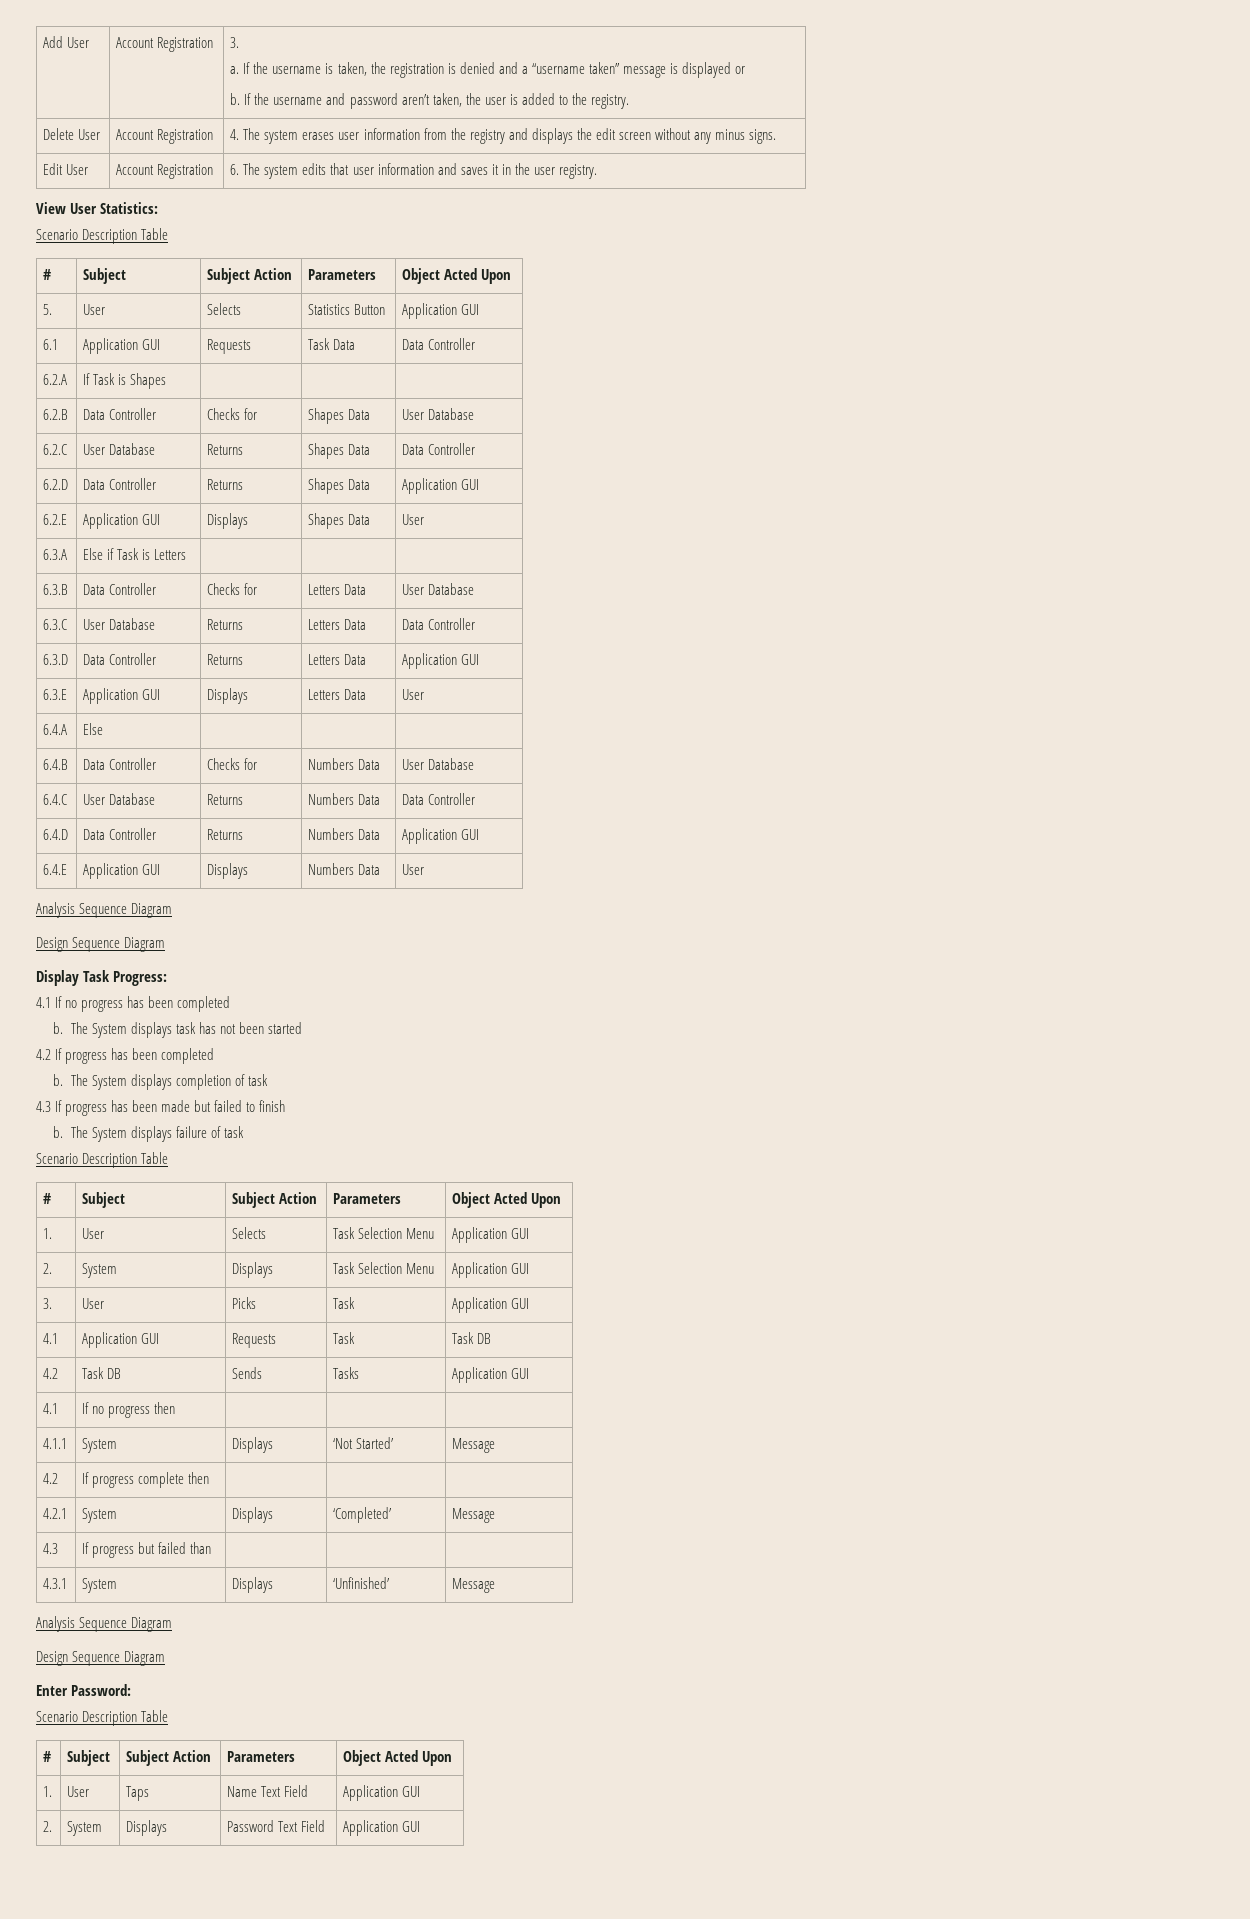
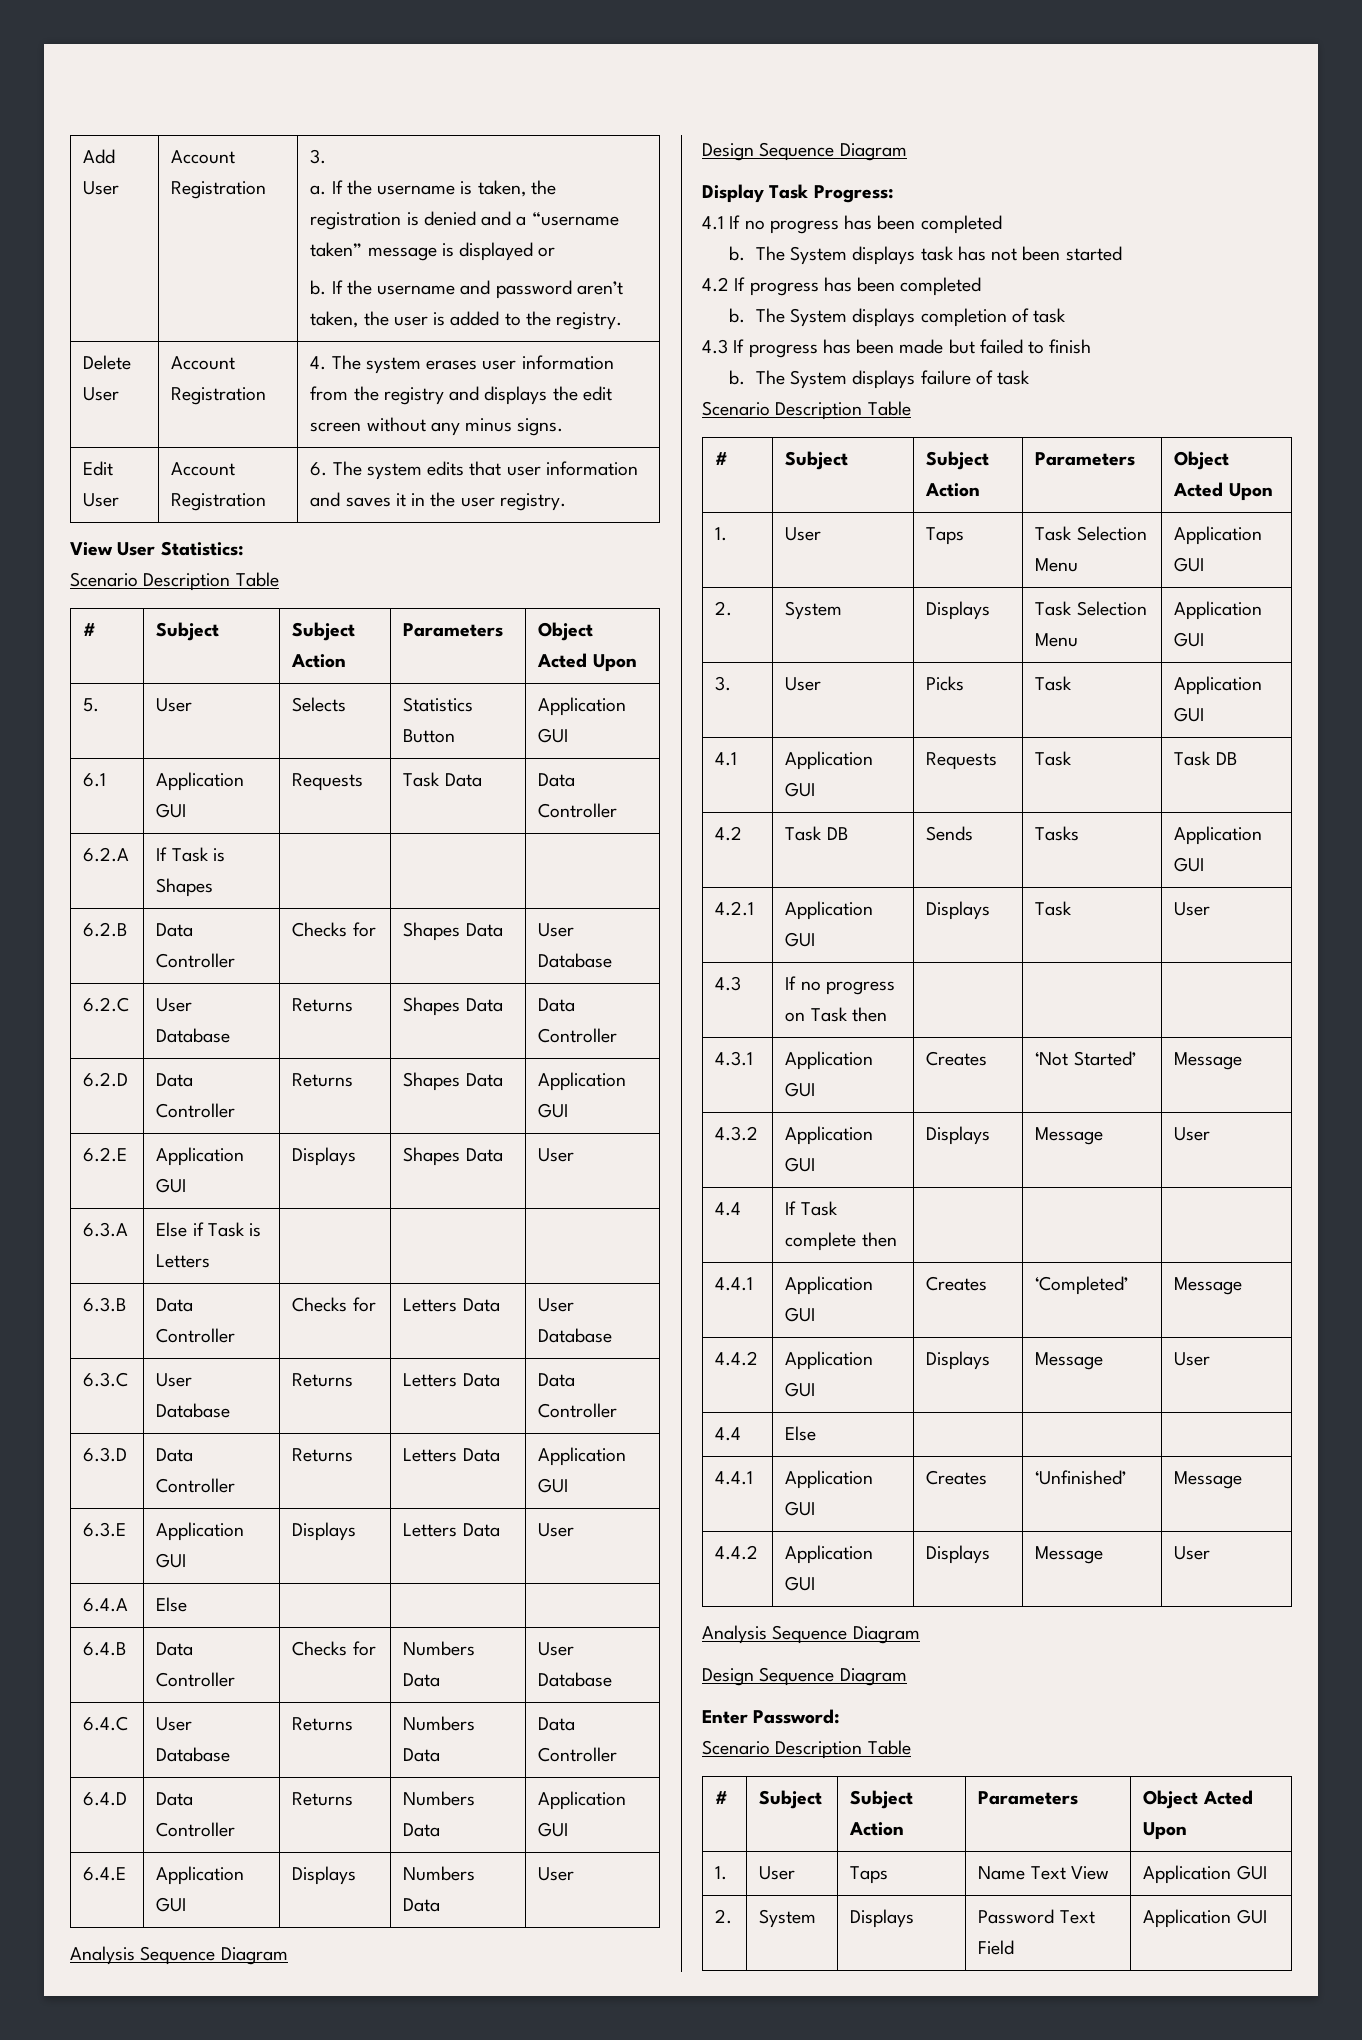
[232,1227,267,1239] Selects -> [926,527,965,545] Taps
[43,1403,59,1414] [82,1402,176,1418] [43,1438,68,1449] [82,1438,118,1453] [232,1437,274,1453] 4.1 | If no progress then | | | // 4.1.1 | System | Displays -> [715,901,755,916] [785,901,874,920] [785,932,816,947] [926,901,991,920] [1035,901,1073,916] [1174,902,1211,916] [715,976,742,991] [785,976,895,995] [785,1007,887,1022] [715,1051,754,1066] [785,1051,874,1070] [785,1082,816,1097] [926,1051,988,1066] 4.2.1 | Application GUI | Displays | Task | User // 4.3 | If no progress on Task then | | | // 4.3.1 | Application GUI | Creates
[43,1473,59,1484] [82,1472,135,1488] 4.2 | If progress -> [715,1126,759,1141] [785,1126,874,1145] [785,1157,816,1172] [926,1126,991,1145] [1035,1127,1104,1145] [1174,1127,1211,1141] [715,1202,742,1216] [785,1201,838,1216] 4.3.2 | Application GUI | Displays | Message | User // 4.4 | If Task
[43,1508,68,1519] [82,1508,118,1523] [232,1507,274,1523] [333,1507,392,1523] [452,1508,496,1523] [43,1543,59,1554] [82,1542,212,1558] [43,1578,68,1589] [82,1578,118,1593] [232,1577,274,1593] [333,1577,390,1589] [452,1578,496,1593] 4.2.1 | System | Displays | ‘Completed’ | Message // 4.3 | If progress but failed than | | | // 4.3.1 | System | Displays | ‘Unfinished’ | Message -> [715,1277,754,1291] [785,1276,874,1295] [785,1307,816,1322] [926,1276,988,1291] [1035,1276,1129,1295] [1174,1277,1243,1295] [715,1351,759,1366] [785,1351,874,1370] [785,1382,816,1397] [926,1351,991,1370] [1035,1352,1104,1370] [1174,1352,1211,1366] [715,1427,742,1441] [785,1426,817,1441] [715,1471,754,1485] [785,1470,874,1489] [785,1501,816,1516] [926,1470,988,1485] [1035,1470,1127,1485] [1174,1471,1243,1489] [715,1545,759,1560] [785,1545,874,1564] [785,1576,816,1591] [926,1545,991,1564] [1035,1546,1104,1564] [1174,1546,1211,1560] 4.4.1 | Application GUI | Creates | ‘Completed’ | Message // 4.4.2 | Application GUI | Displays | Message | User // 4.4 | Else | | | // 4.4.1 | Application GUI | Creates | ‘Unfinished’ | Message // 4.4.2 | Application GUI | Displays | Message | User
[284,1785,309,1797] Field -> [1070,1866,1109,1880] View

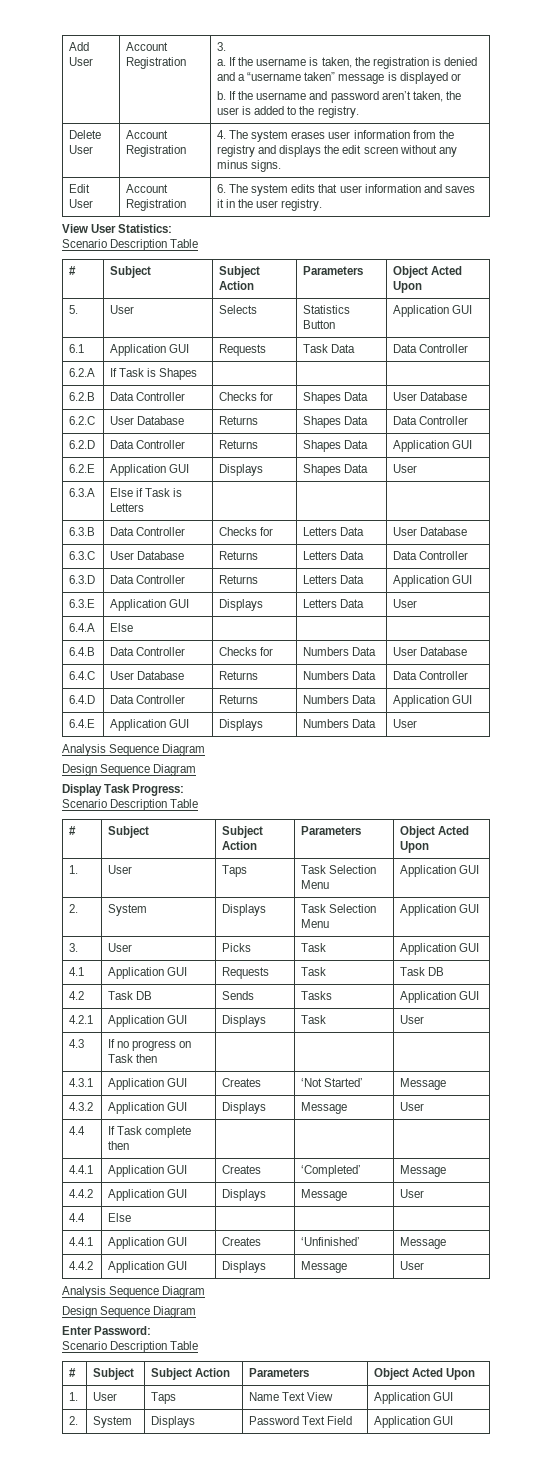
[702,215,1002,234] [728,246,1122,265] [702,277,982,296] [728,308,1067,327] [702,339,1092,358] [728,370,1031,389] // 4.1 If no progress has been completed // b. The System displays task has not been started // 4.2 If progress has been completed // b. The System displays completion of task // 4.3 If progress has been made but failed to finish // b. The System displays failure of task -> (185, 790) none

